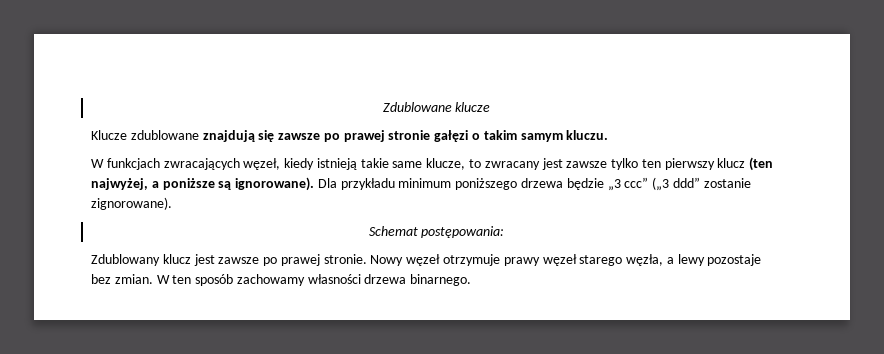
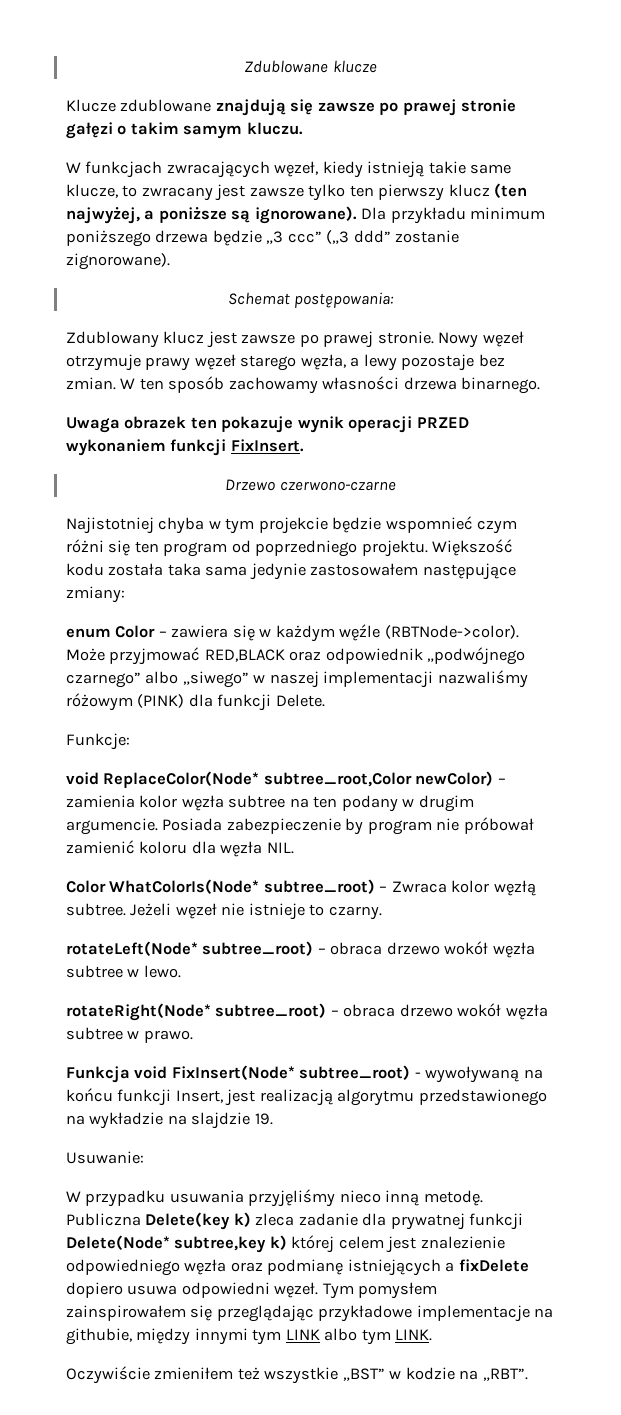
(472, 280) none -> [66,416,469,433] [66,439,304,456] [225,479,396,491] [66,516,518,534] [66,539,514,557] [66,563,516,580] [66,586,125,603] [66,624,519,642] [66,647,526,665] [66,670,528,688] [66,693,325,711] [66,733,130,750] [66,771,506,788] [66,795,474,812] [66,817,534,835] [66,840,294,857] [66,879,536,896] [66,903,382,920] [66,941,535,958] [66,965,181,978] [66,1003,548,1021] [66,1027,193,1043] [66,1065,543,1083] [66,1088,547,1106] [66,1112,273,1129] [66,1151,144,1164] [66,1189,483,1207] [66,1212,524,1230] [66,1235,505,1253] [66,1259,529,1276] [66,1282,438,1299] [66,1305,554,1322] [66,1328,433,1345] [66,1366,528,1384] // Uwaga obrazek ten pokazuje wynik operacji PRZED wykonaniem funkcji FixInsert. // Drzewo czerwono-czarne // Najistotniej chyba w tym projekcie będzie wspomnieć czym różni się ten program od poprzedniego projektu. Większość kodu została taka sama jedynie zastosowałem następujące zmiany: // enum Color – zawiera się w każdym węźle (RBTNode->color). Może przyjmować RED,BLACK oraz odpowiednik „podwójnego czarnego” albo „siwego” w naszej implementacji nazwaliśmy różowym (PINK) dla funkcji Delete. // Funkcje: // void ReplaceColor(Node* subtree_root,Color newColor) – zamienia kolor węzła subtree na ten podany w drugim argumencie. Posiada zabezpieczenie by program nie próbował zamienić koloru dla węzła NIL. // Color WhatColorIs(Node* subtree_root) – Zwraca kolor węzłą subtree. Jeżeli węzeł nie istnieje to czarny. // rotateLeft(Node* subtree_root) – obraca drzewo wokół węzła subtree w lewo. // rotateRight(Node* subtree_root) – obraca drzewo wokół węzła subtree w prawo. // Funkcja void FixInsert(Node* subtree_root) - wywoływaną na końcu funkcji Insert, jest realizacją algorytmu przedstawionego na wykładzie na slajdzie 19. // Usuwanie: // W przypadku usuwania przyjęliśmy nieco inną metodę. Publiczna Delete(key k) zleca zadanie dla prywatnej funkcji Delete(Node* subtree,key k) której celem jest znalezienie odpowiedniego węzła oraz podmianę istniejących a fixDelete dopiero usuwa odpowiedni węzeł. Tym pomysłem zainspirowałem się przeglądając przykładowe implementacje na githubie, między innymi tym LINK albo tym LINK. // Oczywiście zmieniłem też wszystkie „BST” w kodzie na „RBT”.

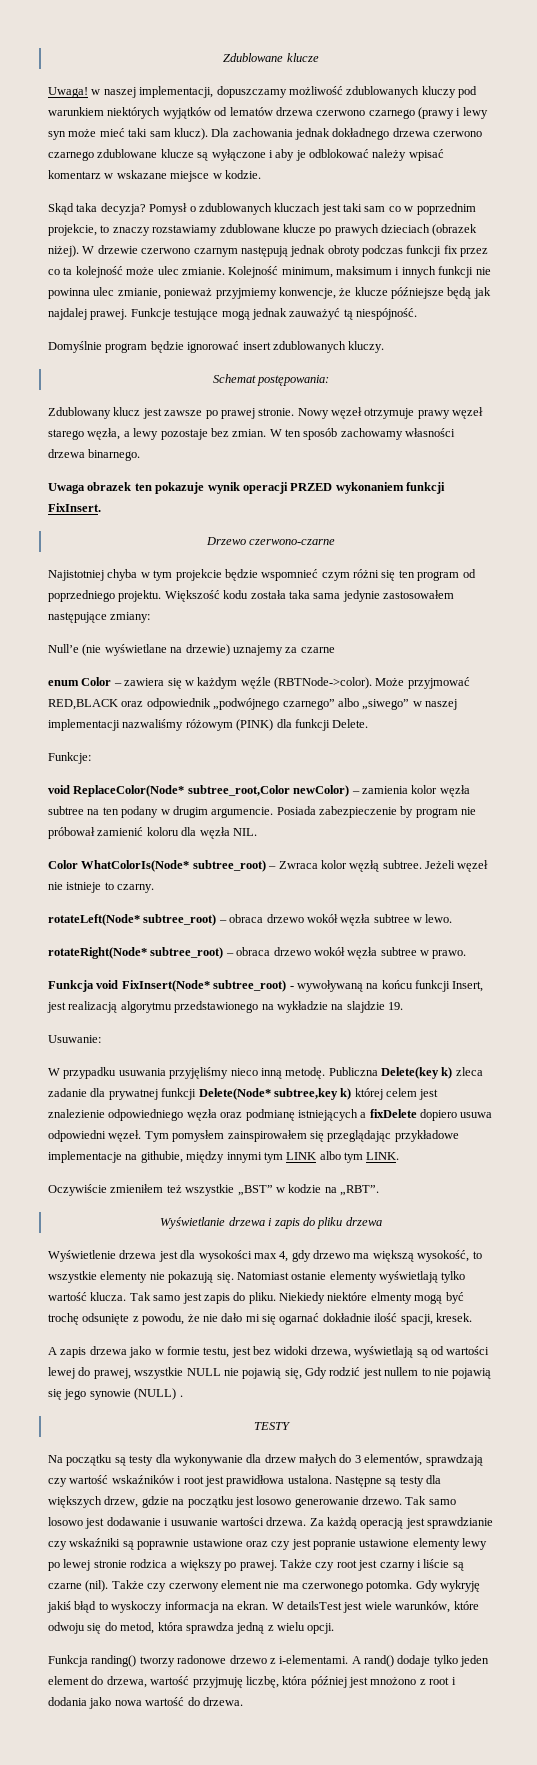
[66,99,517,116] [66,122,303,139] [66,161,512,178] [66,183,528,201] [66,206,546,224] [66,230,460,247] [66,253,170,270] Klucze zdublowane znajdują się zawsze po prawej stronie gałęzi o takim samym kluczu. // W funkcjach zwracających węzeł, kiedy istnieją takie same klucze, to zwracany jest zawsze tylko ten pierwszy klucz (ten najwyżej, a poniższe są ignorowane). Dla przykładu minimum poniższego drzewa będzie „3 ccc” („3 ddd” zostanie zignorowane). -> [48,86,477,98] [48,107,488,119] [48,128,483,140] [48,149,444,161] [48,170,261,182] [48,203,476,215] [48,224,478,236] [48,245,489,257] [48,266,491,278] [48,287,491,299] [48,308,417,320] [48,341,385,353] Uwaga! w naszej implementacji, dopuszczamy możliwość zdublowanych kluczy pod warunkiem niektórych wyjątków od lematów drzewa czerwono czarnego (prawy i lewy syn może mieć taki sam klucz). Dla zachowania jednak dokładnego drzewa czerwono czarnego zdublowane klucze są wyłączone i aby je odblokować należy wpisać komentarz w wskazane miejsce w kodzie. // Skąd taka decyzja? Pomysł o zdublowanych kluczach jest taki sam co w poprzednim projekcie, to znaczy rozstawiamy zdublowane klucze po prawych dzieciach (obrazek niżej). W drzewie czerwono czarnym następują jednak obroty podczas funkcji fix przez co ta kolejność może ulec zmianie. Kolejność minimum, maksimum i innych funkcji nie powinna ulec zmianie, ponieważ przyjmiemy konwencje, że klucze późniejsze będą jak najdalej prawej. Funkcje testujące mogą jednak zauważyć tą niespójność. // Domyślnie program będzie ignorować insert zdublowanych kluczy.
(125, 594) none -> [48,644,335,656] // Null’e (nie wyświetlane na drzewie) uznajemy za czarne
(528, 1374) none -> [160,1217,382,1229] [48,1250,482,1262] [48,1271,466,1283] [48,1292,464,1304] [48,1313,472,1325] [48,1346,490,1358] [48,1367,492,1379] [48,1388,183,1400] [253,1422,291,1430] [48,1454,483,1466] [48,1475,442,1487] [48,1496,456,1508] [48,1517,494,1529] [48,1538,488,1550] [48,1559,464,1571] [48,1580,481,1592] [47,1601,479,1613] [48,1622,335,1634] [48,1655,490,1667] [48,1676,456,1688] [48,1697,243,1709] // Wyświetlanie drzewa i zapis do pliku drzewa // Wyświetlenie drzewa jest dla wysokości max 4, gdy drzewo ma większą wysokość, to wszystkie elementy nie pokazują się. Natomiast ostanie elementy wyświetlają tylko wartość klucza. Tak samo jest zapis do pliku. Niekiedy niektóre elmenty mogą być trochę odsunięte z powodu, że nie dało mi się ogarnać dokładnie ilość spacji, kresek. // A zapis drzewa jako w formie testu, jest bez widoki drzewa, wyświetlają są od wartości lewej do prawej, wszystkie NULL nie pojawią się, Gdy rodzić jest nullem to nie pojawią się jego synowie (NULL) . // TESTY // Na początku są testy dla wykonywanie dla drzew małych do 3 elementów, sprawdzają czy wartość wskaźników i root jest prawidłowa ustalona. Następne są testy dla większych drzew, gdzie na początku jest losowo generowanie drzewo. Tak samo losowo jest dodawanie i usuwanie wartości drzewa. Za każdą operacją jest sprawdzianie czy wskaźniki są poprawnie ustawione oraz czy jest popranie ustawione elementy lewy po lewej stronie rodzica a większy po prawej. Także czy root jest czarny i liście są czarne (nil). Także czy czerwony element nie ma czerwonego potomka. Gdy wykryję jakiś błąd to wyskoczy informacja na ekran. W detailsTest jest wiele warunków, które odwoju się do metod, która sprawdza jedną z wielu opcji. // Funkcja randing() tworzy radonowe drzewo z i-elementami. A rand() dodaje tylko jeden element do drzewa, wartość przyjmuję liczbę, która później jest mnożono z root i dodania jako nowa wartość do drzewa.

